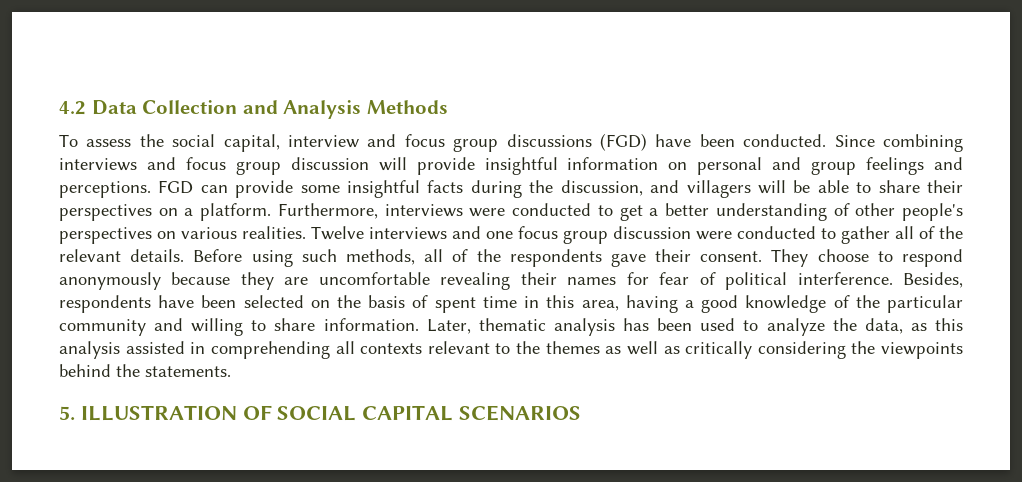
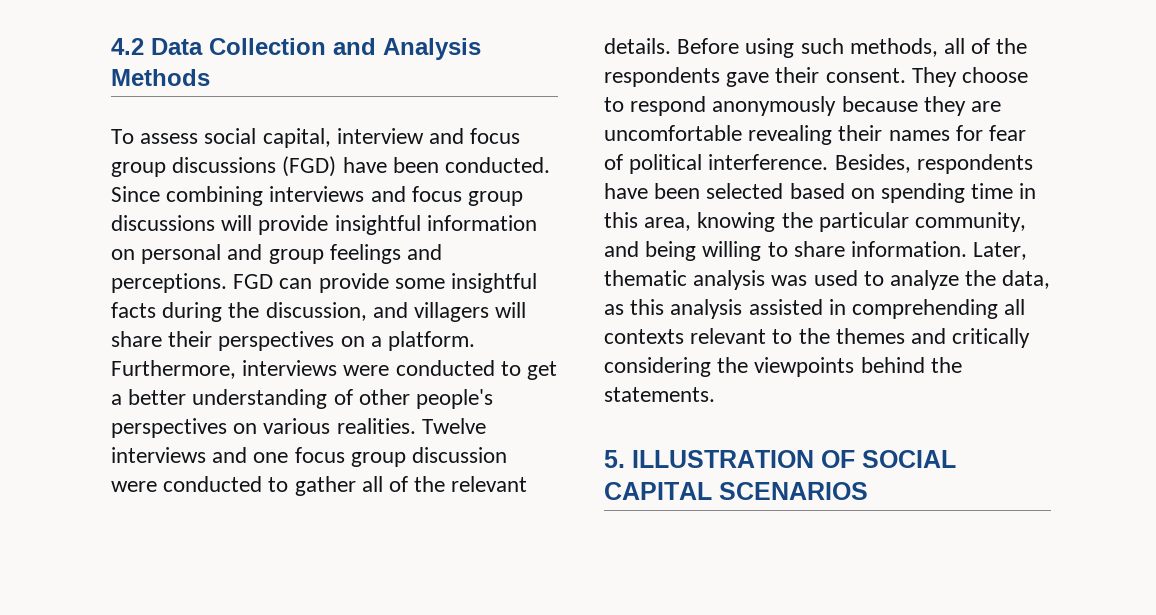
[139,134,164,147] the -> (199, 138) none
[290,157,369,170] discussion -> [111,215,215,231] discussions
[793,180,872,193] be able to -> (527, 310) none
[310,295,964,313] [59,318,184,336] on the basis of spent time in this area, having a good knowledge of the particular community and -> [789,183,1037,203] [604,212,1027,232] [604,241,697,261] based on spending time in this area, knowing the particular community, and being
[623,318,693,331] has been -> [771,275,808,286] was
[605,341,680,355] as well as -> [911,328,947,344] and

